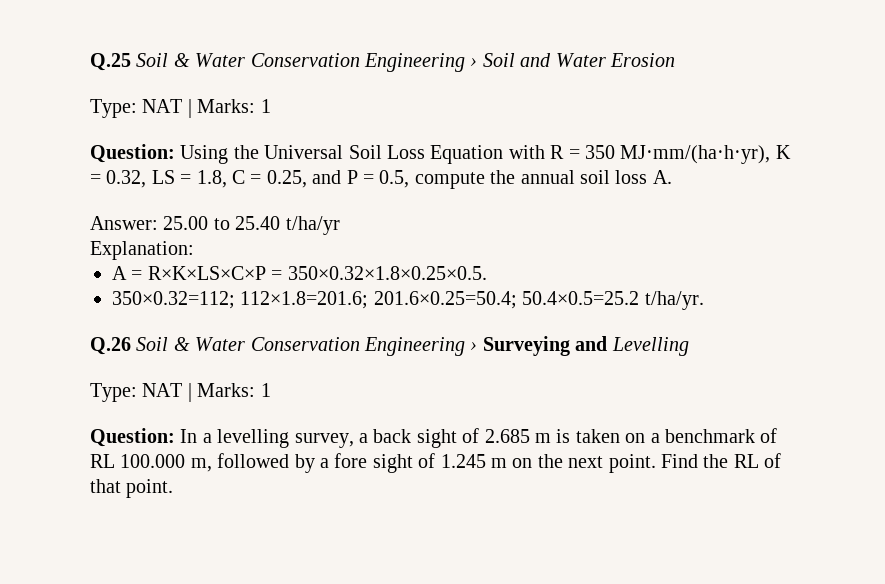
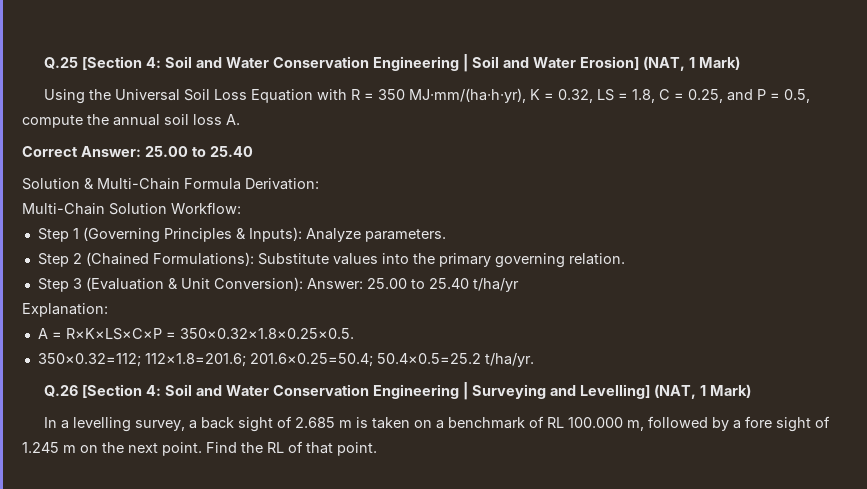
[136,53,675,72] [90,99,271,118] [90,144,175,163] Soil & Water Conservation Engineering › Soil and Water Erosion // Type: NAT | Marks: 1 // Question: -> [82,54,741,72] [Section 4: Soil and Water Conservation Engineering | Soil and Water Erosion] (NAT, 1 Mark) //
(672, 177) none -> [22,146,253,157] [22,178,319,190] [22,202,241,215] [37,227,446,243] [37,252,625,268] [37,277,303,292] Correct Answer: 25.00 to 25.40 // Solution & Multi-Chain Formula Derivation: // Multi-Chain Solution Workflow: // Step 1 (Governing Principles & Inputs): Analyze parameters. // Step 2 (Chained Formulations): Substitute values into the primary governing relation. // Step 3 (Evaluation & Unit Conversion):
[136,337,478,356] Soil & Water Conservation Engineering › -> [82,382,469,400] [Section 4: Soil and Water Conservation Engineering |
[611,337,689,356] [90,383,271,402] [90,428,175,447] Levelling // Type: NAT | Marks: 1 // Question: -> [580,384,752,399] Levelling] (NAT, 1 Mark) //

